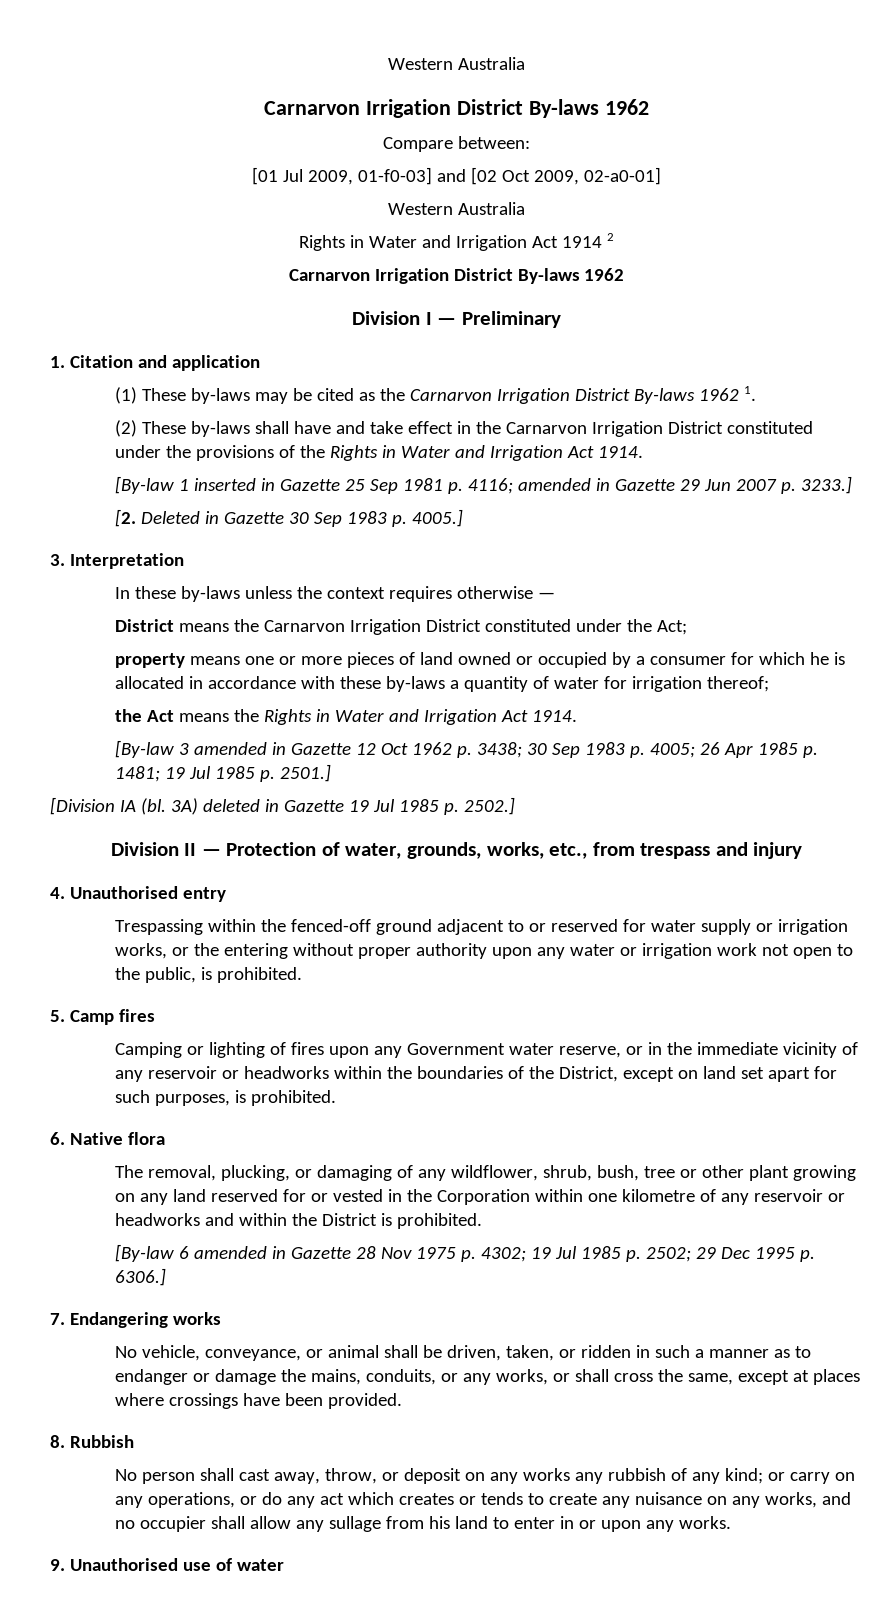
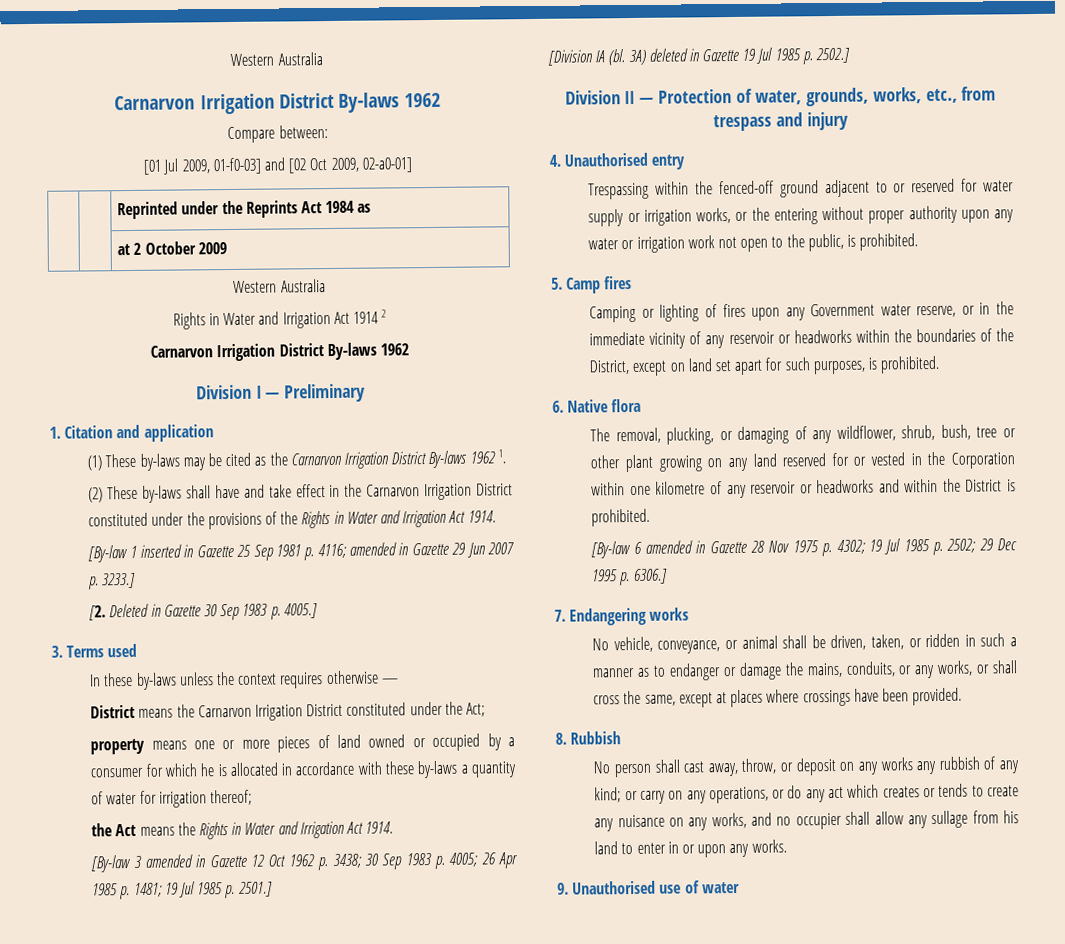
(661, 176) none -> [117,200,372,220] [117,241,227,256] // | | Reprinted under the Reprints Act 1984 as // | | at 2 October 2009
[69,553,184,569] Interpretation -> [66,643,138,658] Terms used

